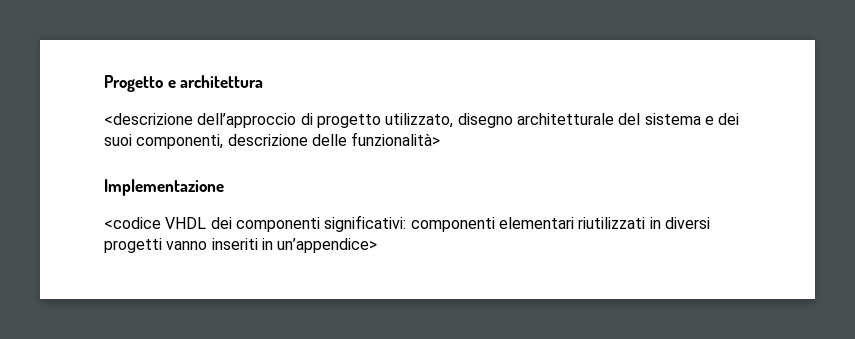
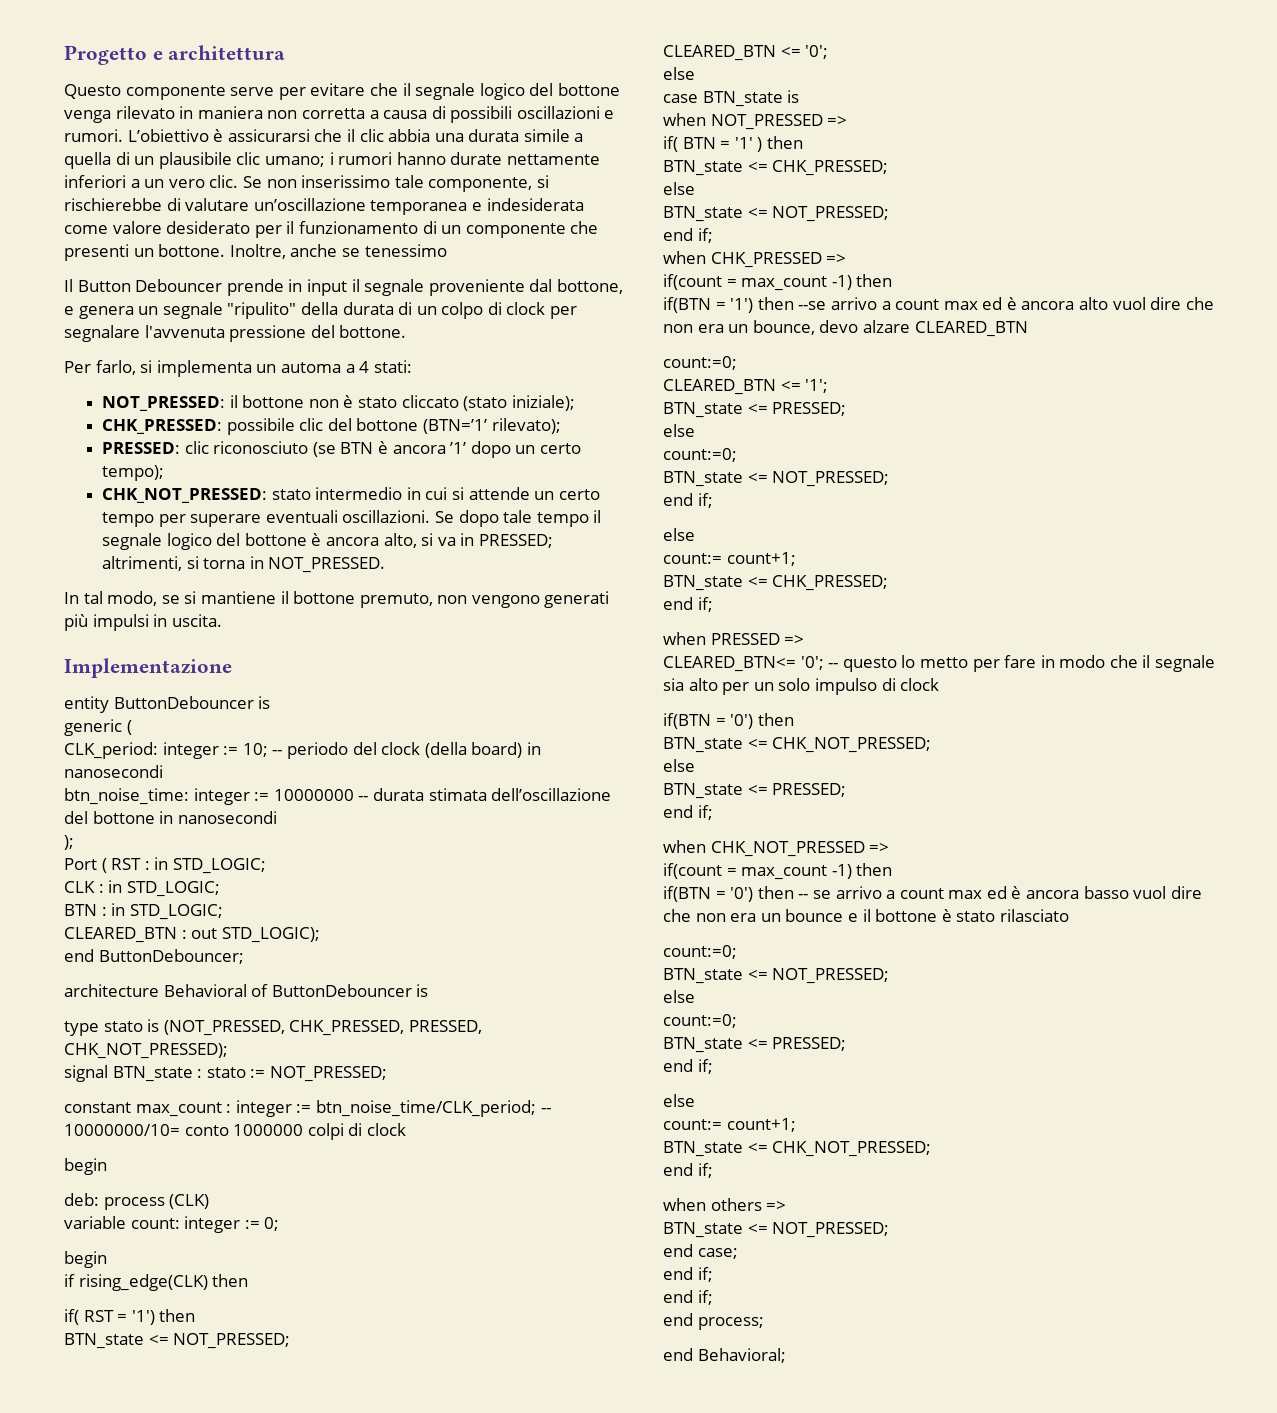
[104,113,740,128] [104,132,441,149] [104,179,224,196] [104,215,710,232] [104,238,378,253] <descrizione dell’approccio di progetto utilizzato, disegno architetturale del sistema e dei suoi componenti, descrizione delle funzionalità> // Implementazione // <codice VHDL dei componenti significativi: componenti elementari riutilizzati in diversi progetti vanno inseriti in un’appendice> -> [64,83,620,100] [64,106,615,123] [64,129,584,142] [64,152,600,169] [64,175,549,192] [64,198,584,215] [64,221,599,238] [64,244,447,261] [64,279,623,296] [64,302,578,319] [64,325,407,342] [64,360,412,377] [102,395,575,411] [102,418,561,435] [102,441,582,458] [102,465,165,481] [102,487,600,503] [102,510,602,527] [102,533,554,550] [102,556,386,573] [64,591,610,608] [64,614,222,631] [64,658,232,678] [64,696,271,713] [64,719,132,736] [64,742,541,759] [64,765,163,778] [64,788,612,805] [64,811,277,824] [64,835,74,850] [64,857,266,874] [64,880,220,897] [64,903,223,920] [64,927,320,943] [64,949,244,964] [64,984,429,997] [64,1019,482,1036] [64,1043,228,1059] [64,1065,387,1082] [64,1100,551,1117] [64,1123,406,1140] [64,1158,107,1175] [64,1193,210,1210] [64,1216,280,1233] [64,1251,107,1268] [64,1274,249,1291] [64,1309,196,1325] [64,1333,291,1349] [663,45,829,61] [663,67,695,80] [663,90,800,107] [663,113,848,130] [663,136,803,152] [663,160,889,176] [663,182,695,195] [663,206,890,222] [663,228,713,243] [663,251,847,268] [663,274,893,291] [663,297,1214,313] [663,320,1028,337] [663,356,737,370] [663,379,829,395] [663,402,847,418] [663,424,695,437] [663,448,737,462] [663,471,890,487] [663,493,713,508] [663,528,695,541] [663,552,796,566] [663,575,889,591] [663,597,713,612] [663,632,805,645] [663,655,1216,672] [663,678,940,695] [663,713,794,729] [663,737,932,753] [663,759,695,772] [663,783,847,799] [663,805,713,820] [663,840,890,857] [663,863,893,880] [663,886,1202,902] [663,909,1069,922] [663,945,737,959] [663,968,890,984] [663,990,695,1003] [663,1014,737,1028] [663,1037,847,1053] [663,1059,713,1074] [663,1094,695,1107] [663,1118,796,1132] [663,1141,932,1157] [663,1163,713,1178] [663,1198,787,1211] [663,1222,890,1238] [663,1244,738,1259] [663,1267,713,1282] [663,1290,713,1305] [663,1313,764,1330] [663,1348,786,1363] Questo componente serve per evitare che il segnale logico del bottone venga rilevato in maniera non corretta a causa di possibili oscillazioni e rumori. L’obiettivo è assicurarsi che il clic abbia una durata simile a quella di un plausibile clic umano; i rumori hanno durate nettamente inferiori a un vero clic. Se non inserissimo tale componente, si rischierebbe di valutare un’oscillazione temporanea e indesiderata come valore desiderato per il funzionamento di un componente che presenti un bottone. Inoltre, anche se tenessimo // Il Button Debouncer prende in input il segnale proveniente dal bottone, e genera un segnale "ripulito" della durata di un colpo di clock per segnalare l'avvenuta pressione del bottone. // Per farlo, si implementa un automa a 4 stati: // NOT_PRESSED: il bottone non è stato cliccato (stato iniziale); // CHK_PRESSED: possibile clic del bottone (BTN=’1’ rilevato); // PRESSED: clic riconosciuto (se BTN è ancora ’1’ dopo un certo tempo); // CHK_NOT_PRESSED: stato intermedio in cui si attende un certo tempo per superare eventuali oscillazioni. Se dopo tale tempo il segnale logico del bottone è ancora alto, si va in PRESSED; altrimenti, si torna in NOT_PRESSED. // In tal modo, se si mantiene il bottone premuto, non vengono generati più impulsi in uscita. // Implementazione // entity ButtonDebouncer is // generic ( // CLK_period: integer := 10; -- periodo del clock (della board) in nanosecondi // btn_noise_time: integer := 10000000 -- durata stimata dell’oscillazione del bottone in nanosecondi // ); // Port ( RST : in STD_LOGIC; // CLK : in STD_LOGIC; // BTN : in STD_LOGIC; // CLEARED_BTN : out STD_LOGIC); // end ButtonDebouncer; // architecture Behavioral of ButtonDebouncer is // type stato is (NOT_PRESSED, CHK_PRESSED, PRESSED, CHK_NOT_PRESSED); // signal BTN_state : stato := NOT_PRESSED; // constant max_count : integer := btn_noise_time/CLK_period; -- 10000000/10= conto 1000000 colpi di clock // begin // deb: process (CLK) // variable count: integer := 0; // begin // if rising_edge(CLK) then // if( RST = '1') then // BTN_state <= NOT_PRESSED; // CLEARED_BTN <= '0'; // else // case BTN_state is // when NOT_PRESSED => // if( BTN = '1' ) then // BTN_state <= CHK_PRESSED; // else // BTN_state <= NOT_PRESSED; // end if; // when CHK_PRESSED => // if(count = max_count -1) then // if(BTN = '1') then --se arrivo a count max ed è ancora alto vuol dire che non era un bounce, devo alzare CLEARED_BTN // count:=0; // CLEARED_BTN <= '1'; // BTN_state <= PRESSED; // else // count:=0; // BTN_state <= NOT_PRESSED; // end if; // else // count:= count+1; // BTN_state <= CHK_PRESSED; // end if; // when PRESSED => // CLEARED_BTN<= '0'; -- questo lo metto per fare in modo che il segnale sia alto per un solo impulso di clock // if(BTN = '0') then // BTN_state <= CHK_NOT_PRESSED; // else // BTN_state <= PRESSED; // end if; // when CHK_NOT_PRESSED => // if(count = max_count -1) then // if(BTN = '0') then -- se arrivo a count max ed è ancora basso vuol dire che non era un bounce e il bottone è stato rilasciato // count:=0; // BTN_state <= NOT_PRESSED; // else // count:=0; // BTN_state <= PRESSED; // end if; // else // count:= count+1; // BTN_state <= CHK_NOT_PRESSED; // end if; // when others => // BTN_state <= NOT_PRESSED; // end case; // end if; // end if; // end process; // end Behavioral;

